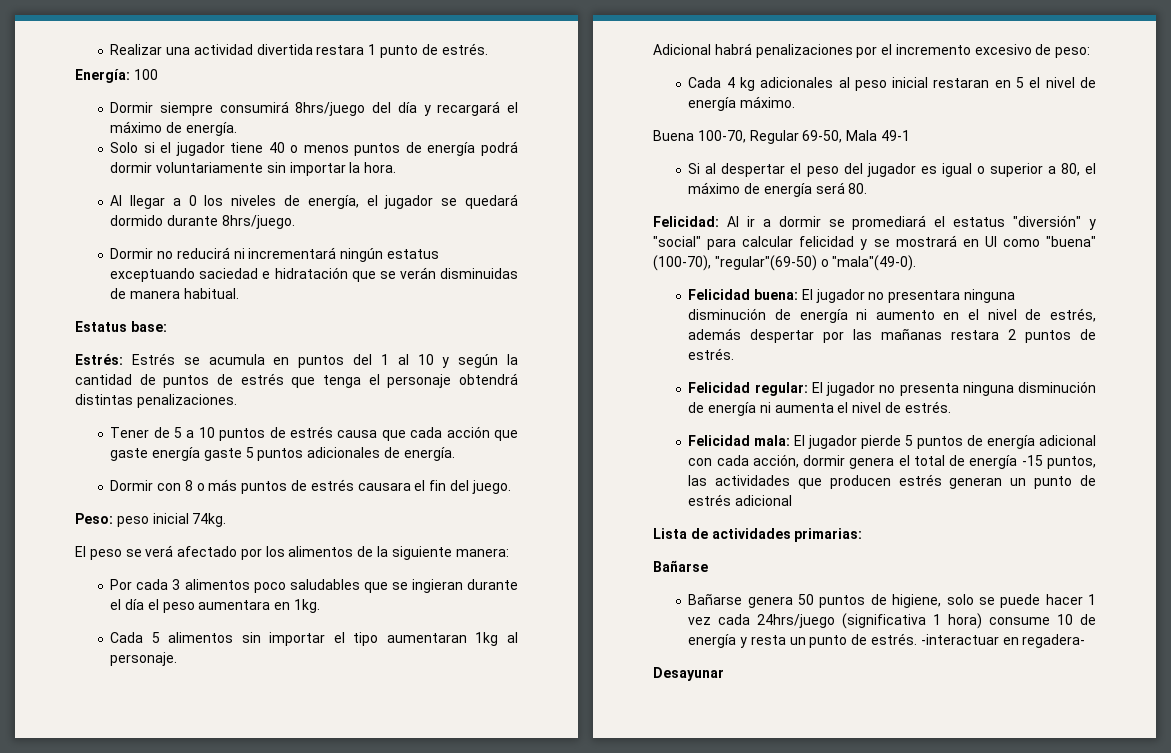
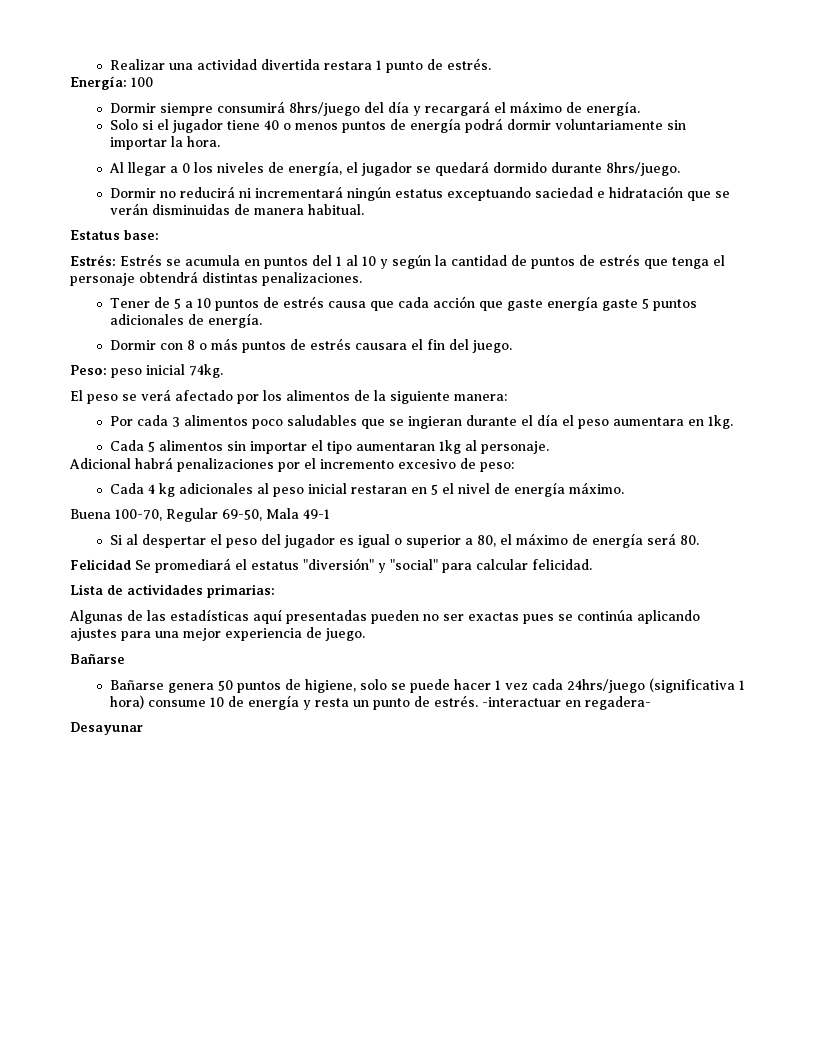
[653,216,845,227] Felicidad: Al ir a dormir se -> [70,559,151,570] Felicidad Se
[799,235,1096,250] [653,255,917,271] [688,289,1015,303] [688,308,1096,323] [688,328,1096,343] [688,348,735,360] [688,381,1096,396] [688,401,951,416] [688,435,1096,449] [688,454,1096,469] [688,474,1096,489] [688,494,793,506] [653,528,863,542] felicidad y se mostrará en UI como "buena" (100-70), "regular"(69-50) o "mala"(49-0). // Felicidad buena: El jugador no presentara ninguna disminución de energía ni aumento en el nivel de estrés, además despertar por las mañanas restara 2 puntos de estrés. // Felicidad regular: El jugador no presenta ninguna disminución de energía ni aumenta el nivel de estrés. // Felicidad mala: El jugador pierde 5 puntos de energía adicional con cada acción, dormir genera el total de energía -15 puntos, las actividades que producen estrés generan un punto de estrés adicional // Lista de actividades primarias: -> [532,559,592,570] [70,584,275,598] [69,609,700,624] [70,627,365,641] felicidad. // Lista de actividades primarias: // Algunas de las estadísticas aquí presentadas pueden no ser exactas pues se continúa aplicando ajustes para una mejor experiencia de juego.

